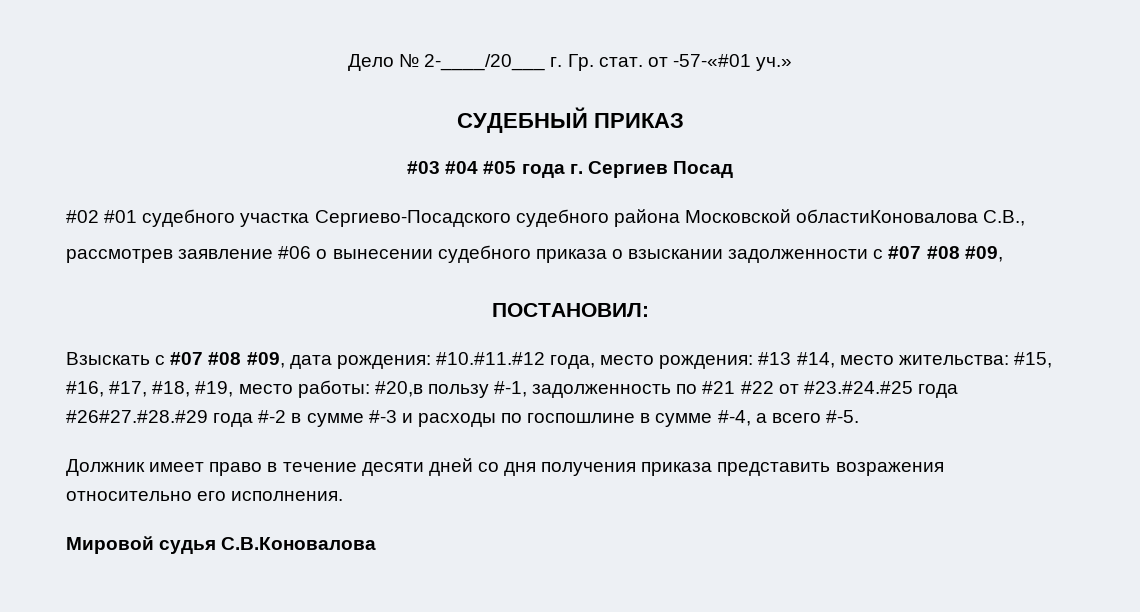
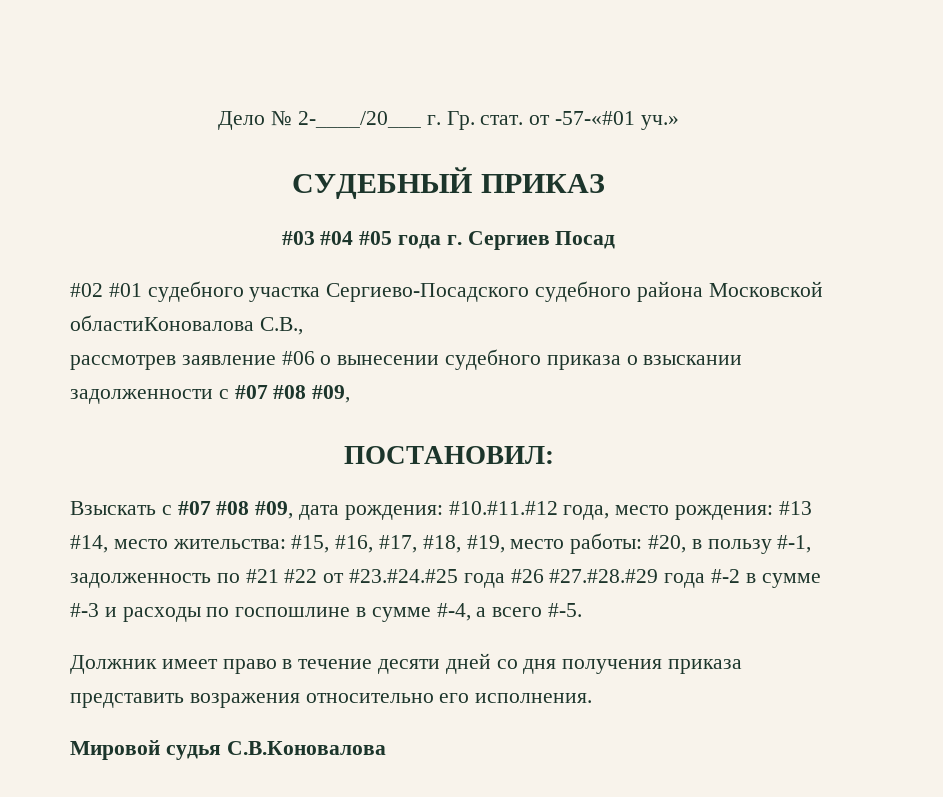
[374,381,423,397] #20,в -> [648,535,702,553] #20, в
[66,410,208,423] #26#27.#28.#29 -> [510,569,659,583] #26 #27.#28.#29

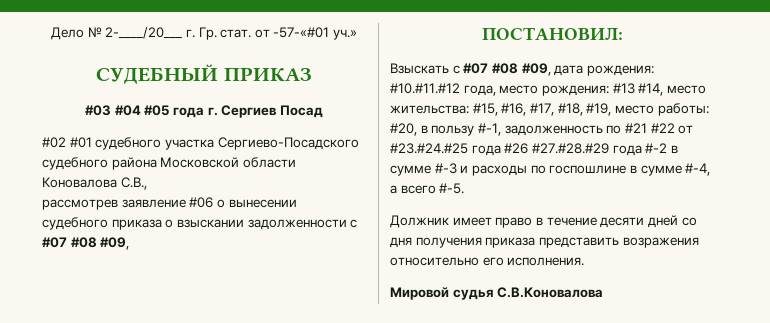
[70,315,254,331] областиКоновалова -> [242,157,296,168] [42,177,117,188] области Коновалова

